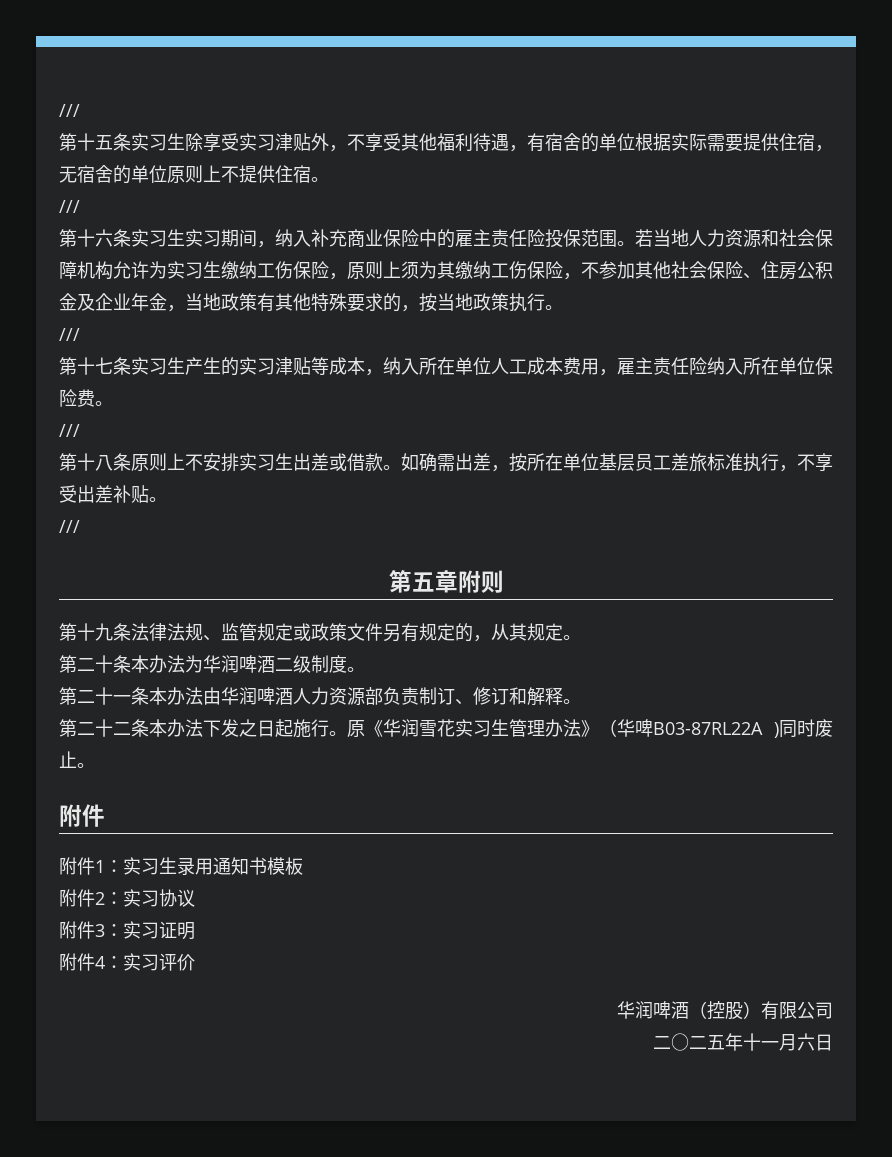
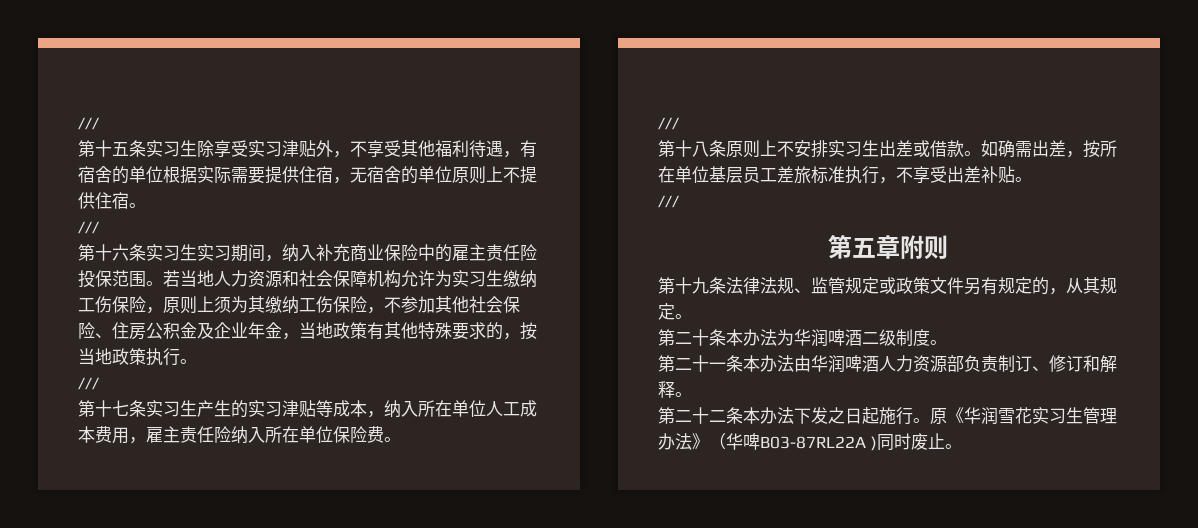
[59,804,105,827] [59,857,303,875] [59,889,195,907] [59,921,195,940] [59,953,195,971] [617,1001,833,1020] [653,1033,833,1051] // 附件 // 附件1：实习生录用通知书模板 // 附件2：实习协议 // 附件3：实习证明 // 附件4：实习评价 // 华润啤酒（控股）有限公司 // 二○二五年十一月六日 -> (962, 446) none

